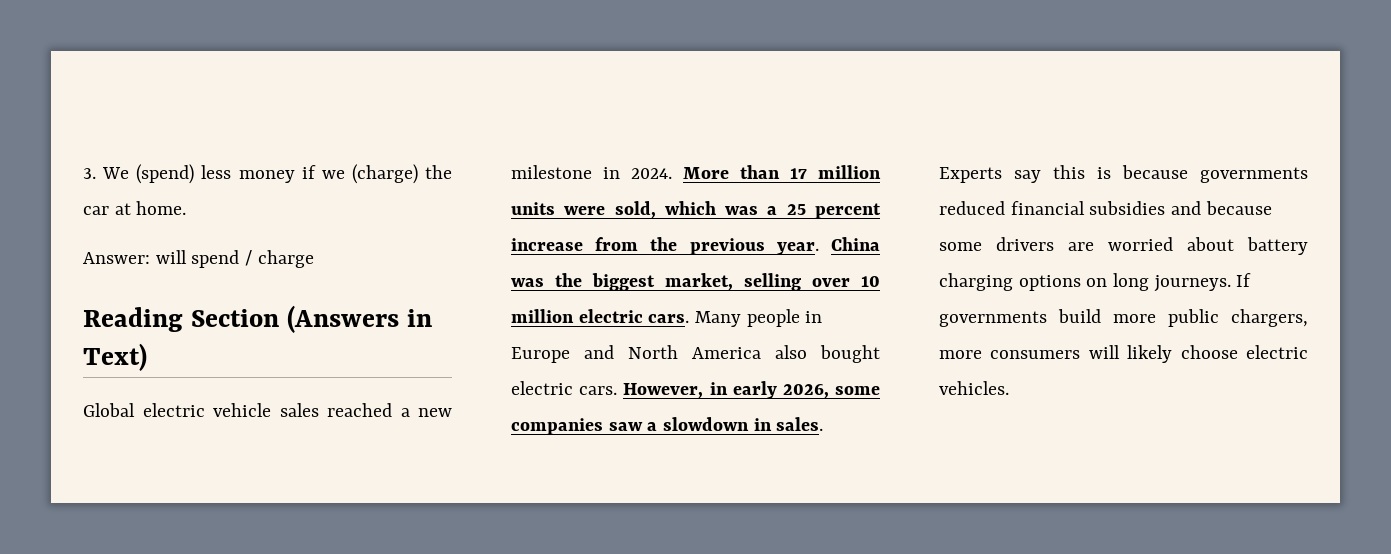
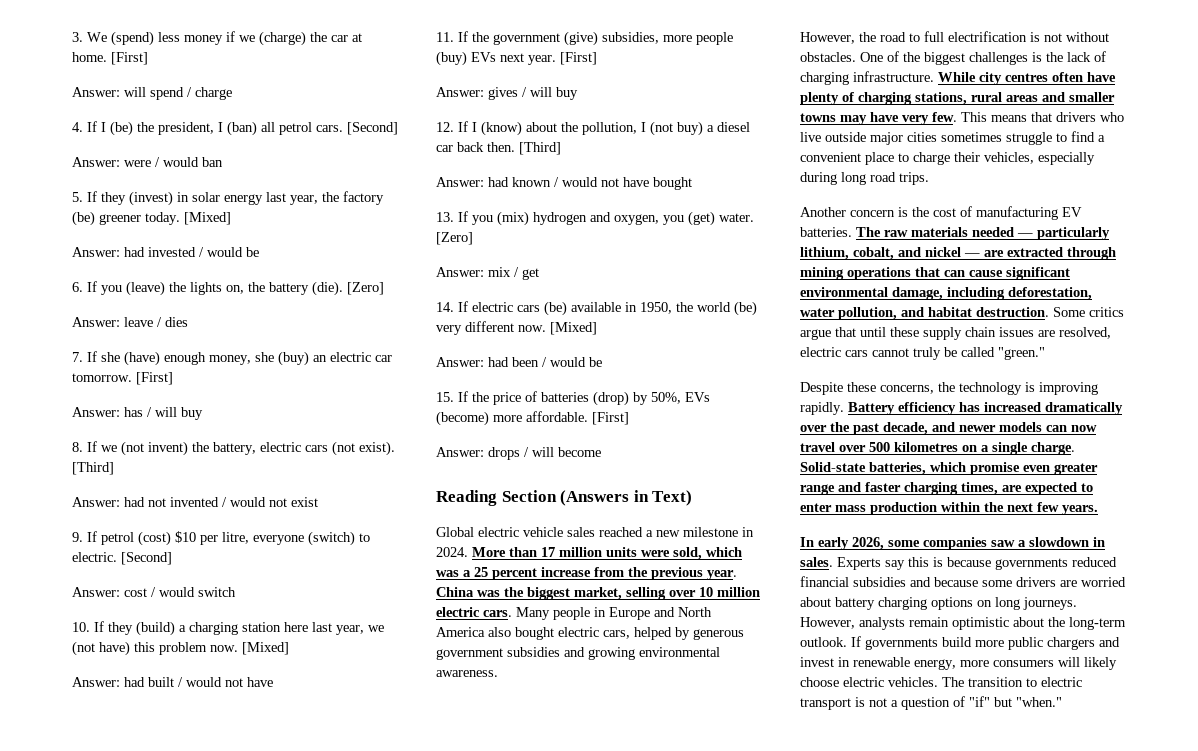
(187, 208) none -> [111,52,148,65] [First]
(314, 259) none -> [72,121,398,136] [72,157,223,167] [72,191,384,206] [72,211,231,226] [72,247,259,257] [72,281,384,296] [72,317,188,327] [72,351,392,366] [72,372,173,385] [72,407,203,420] [72,441,395,456] [72,462,114,475] [72,497,318,507] [72,531,370,546] [72,552,172,565] [72,587,236,597] [72,621,384,636] [72,641,289,656] [72,677,273,687] [436,31,733,46] [436,51,597,66] [436,87,578,100] [436,121,750,136] [436,142,561,155] [436,177,692,190] [436,211,754,226] [436,232,473,245] [436,267,539,280] [436,301,757,316] [436,321,597,335] [436,357,602,367] [436,391,710,406] [436,411,629,426] [436,447,601,460] // 4. If I (be) the president, I (ban) all petrol cars. [Second] // Answer: were / would ban // 5. If they (invest) in solar energy last year, the factory (be) greener today. [Mixed] // Answer: had invested / would be // 6. If you (leave) the lights on, the battery (die). [Zero] // Answer: leave / dies // 7. If she (have) enough money, she (buy) an electric car tomorrow. [First] // Answer: has / will buy // 8. If we (not invent) the battery, electric cars (not exist). [Third] // Answer: had not invented / would not exist // 9. If petrol (cost) $10 per litre, everyone (switch) to electric. [Second] // Answer: cost / would switch // 10. If they (build) a charging station here last year, we (not have) this problem now. [Mixed] // Answer: had built / would not have // 11. If the government (give) subsidies, more people (buy) EVs next year. [First] // Answer: gives / will buy // 12. If I (know) about the pollution, I (not buy) a diesel car back then. [Third] // Answer: had known / would not have bought // 13. If you (mix) hydrogen and oxygen, you (get) water. [Zero] // Answer: mix / get // 14. If electric cars (be) available in 1950, the world (be) very different now. [Mixed] // Answer: had been / would be // 15. If the price of batteries (drop) by 50%, EVs (become) more affordable. [First] // Answer: drops / will become
[579,382,728,399] cars. However, in -> [603,627,744,640] [436,647,720,660] [436,670,498,677] [800,31,1109,44] [800,51,1106,65] [800,71,1116,85] [800,92,1115,105] [800,112,1124,125] [800,131,1105,145] [800,152,1095,165] [800,172,929,185] [800,206,1082,220] [800,227,1110,240] [800,247,1116,260] [800,267,1070,280] [800,287,1092,300] [800,307,1124,320] [800,327,1111,340] [800,347,1045,360] [800,382,1098,395] [800,402,1123,415] [800,422,1097,435] [800,442,1075,455] [800,462,1098,475] [800,482,1093,495] [800,502,1098,515] [800,537,814,547] cars, helped by generous government subsidies and growing environmental awareness. // However, the road to full electrification is not without obstacles. One of the biggest challenges is the lack of charging infrastructure. While city centres often have plenty of charging stations, rural areas and smaller towns may have very few. This means that drivers who live outside major cities sometimes struggle to find a convenient place to charge their vehicles, especially during long road trips. // Another concern is the cost of manufacturing EV batteries. The raw materials needed — particularly lithium, cobalt, and nickel — are extracted through mining operations that can cause significant environmental damage, including deforestation, water pollution, and habitat destruction. Some critics argue that until these supply chain issues are resolved, electric cars cannot truly be called "green." // Despite these concerns, the technology is improving rapidly. Battery efficiency has increased dramatically over the past decade, and newer models can now travel over 500 kilometres on a single charge. Solid-state batteries, which promise even greater range and faster charging times, are expected to enter mass production within the next few years. // In
(1231, 283) none -> [800,617,1126,630] [800,637,847,647] However, analysts remain optimistic about the long-term outlook.
[1231,309,1308,327] chargers, -> [1047,637,1120,650] [800,657,956,670] chargers and invest in renewable energy,
(1009, 388) none -> [942,677,1082,687] [800,696,1062,710] The transition to electric transport is not a question of "if" but "when."

